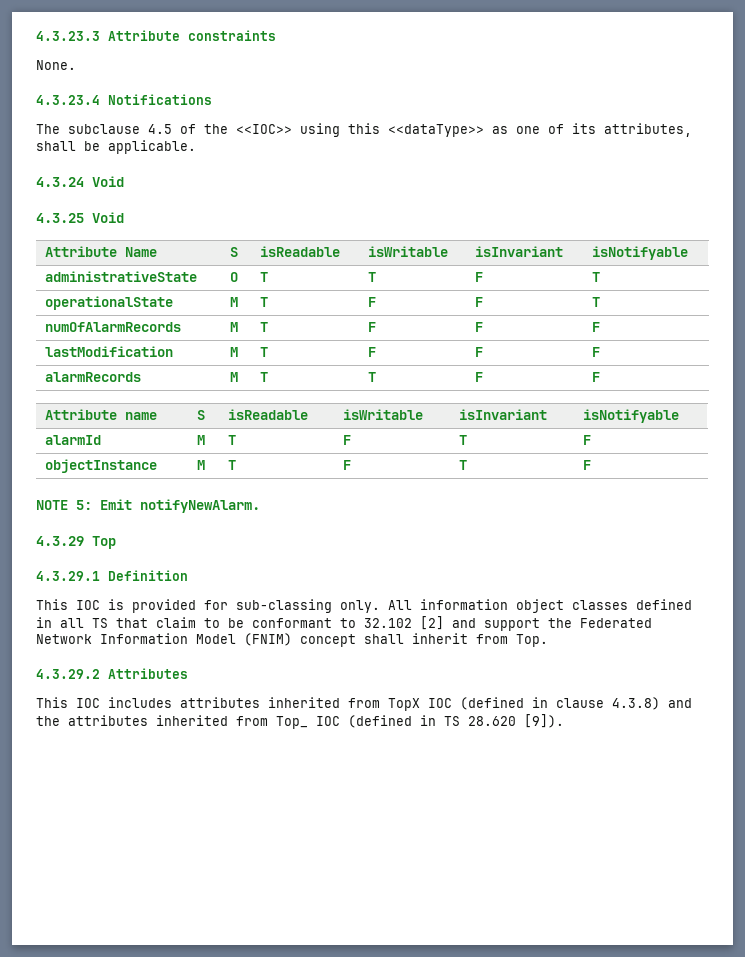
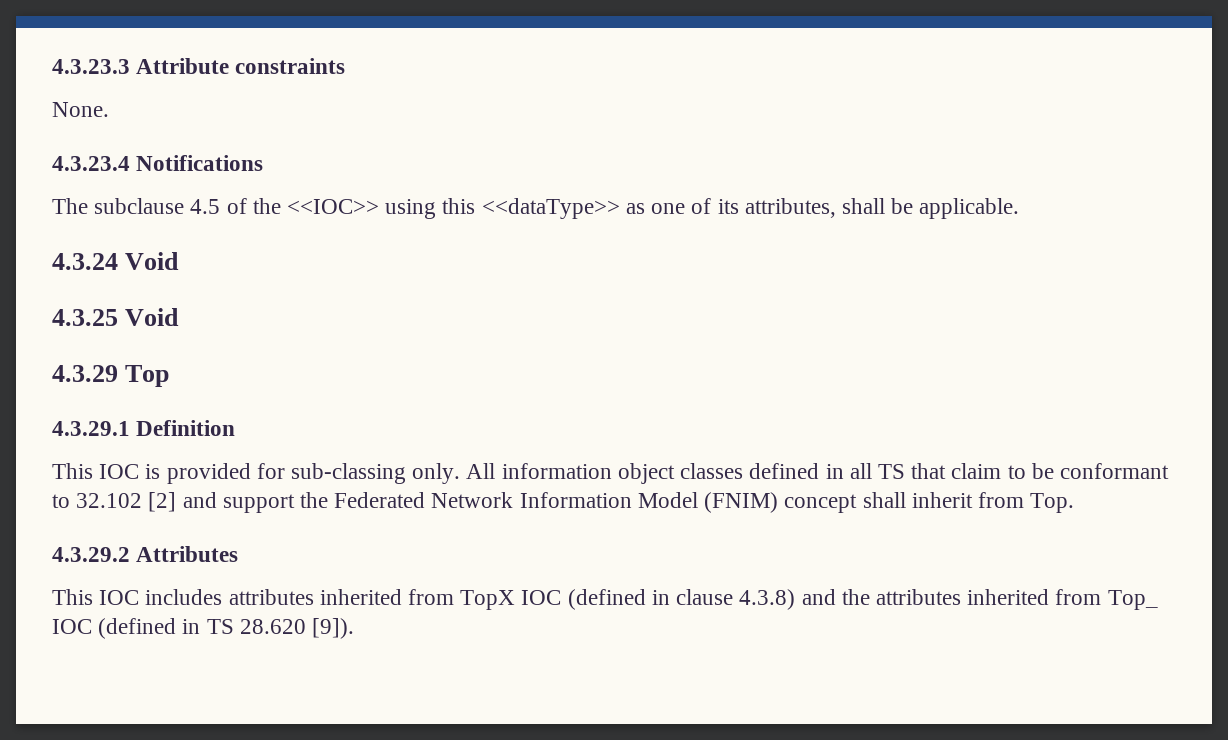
[45,246,158,257] [230,247,239,257] [260,246,341,257] [368,246,449,257] [475,246,564,257] [592,246,689,260] [45,271,198,282] [230,272,239,282] [260,272,269,282] [368,272,377,282] [475,272,484,282] [592,272,601,282] [45,296,174,310] [230,297,239,307] [260,297,269,307] [368,297,377,307] [475,297,484,307] [592,297,601,307] [45,322,182,332] [230,322,239,332] [260,322,269,332] [368,322,377,332] [475,322,484,332] [592,322,601,332] [45,346,174,357] [230,347,239,357] [260,347,269,357] [368,347,377,357] [475,347,484,357] [592,347,601,357] [45,372,142,382] [230,372,239,382] [260,372,269,382] [368,372,377,382] [475,372,484,382] [592,372,601,382] [45,409,158,420] [197,410,206,420] [228,409,309,420] [343,409,424,420] [459,409,548,420] [583,409,680,423] [45,435,102,445] [197,435,206,445] [228,435,237,445] [343,435,352,445] [459,435,468,445] [583,435,592,445] [45,459,158,473] [197,460,206,470] [228,460,237,470] [343,460,352,470] [459,460,468,470] [583,460,592,470] [36,499,260,513] // Attribute Name | S | isReadable | isWritable | isInvariant | isNotifyable // administrativeState | O | T | T | F | T // operationalState | M | T | F | F | T // numOfAlarmRecords | M | T | F | F | F // lastModification | M | T | F | F | F // alarmRecords | M | T | T | F | F // Attribute name | S | isReadable | isWritable | isInvariant | isNotifyable // alarmId | M | T | F | T | F // objectInstance | M | T | F | T | F // NOTE 5: Emit notifyNewAlarm. -> (180, 317) none

